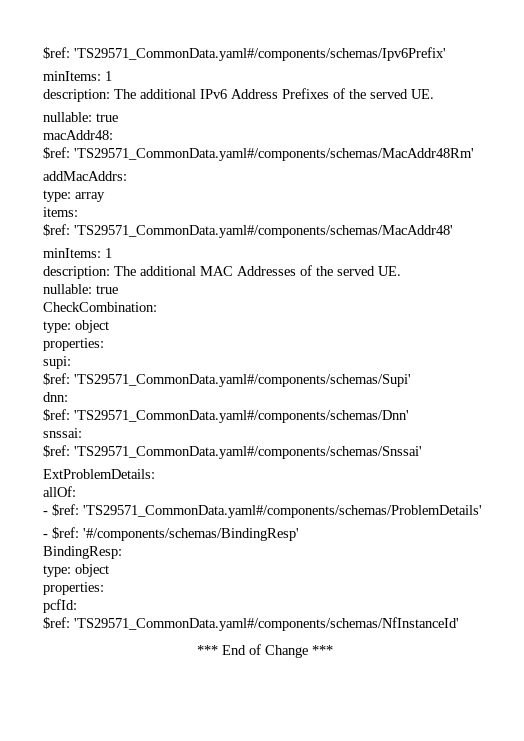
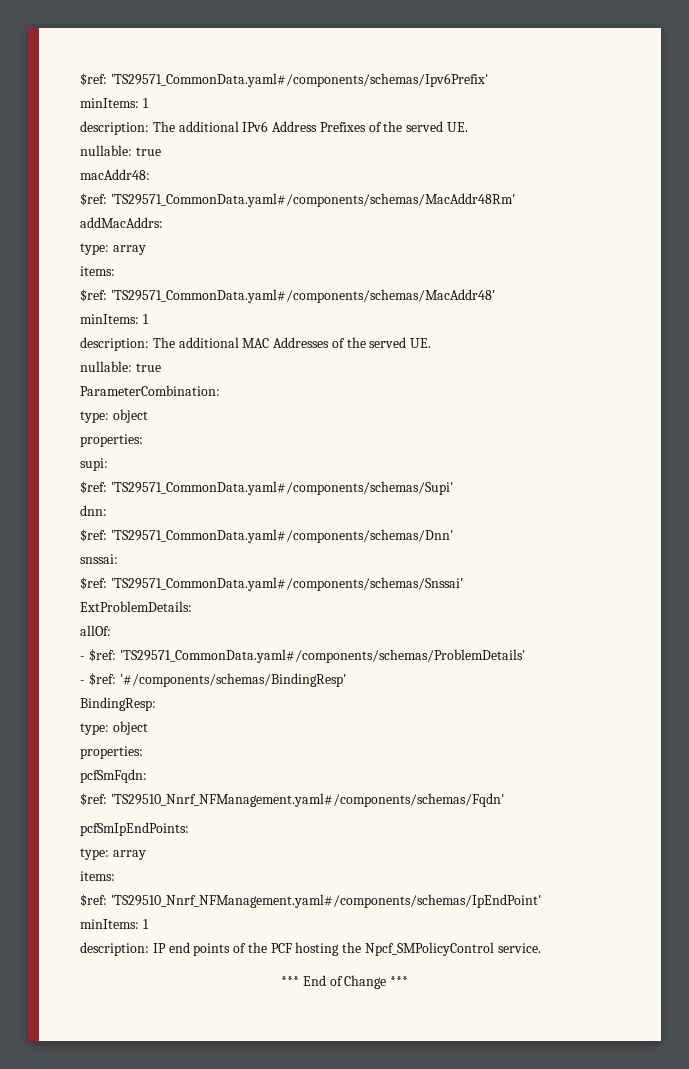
[43,302,157,312] CheckCombination: -> [80,385,220,396] ParameterCombination:
[43,599,77,613] [43,617,459,631] pcfId: // $ref: 'TS29571_CommonData.yaml#/components/schemas/NfInstanceId' -> [80,769,147,783] [80,793,504,807] [80,822,189,836] [80,848,146,860] [80,871,115,881] [80,894,541,908] [80,919,149,929] [80,942,541,956] pcfSmFqdn: // $ref: 'TS29510_Nnrf_NFManagement.yaml#/components/schemas/Fqdn' // pcfSmIpEndPoints: // type: array // items: // $ref: 'TS29510_Nnrf_NFManagement.yaml#/components/schemas/IpEndPoint' // minItems: 1 // description: IP end points of the PCF hosting the Npcf_SMPolicyControl service.

